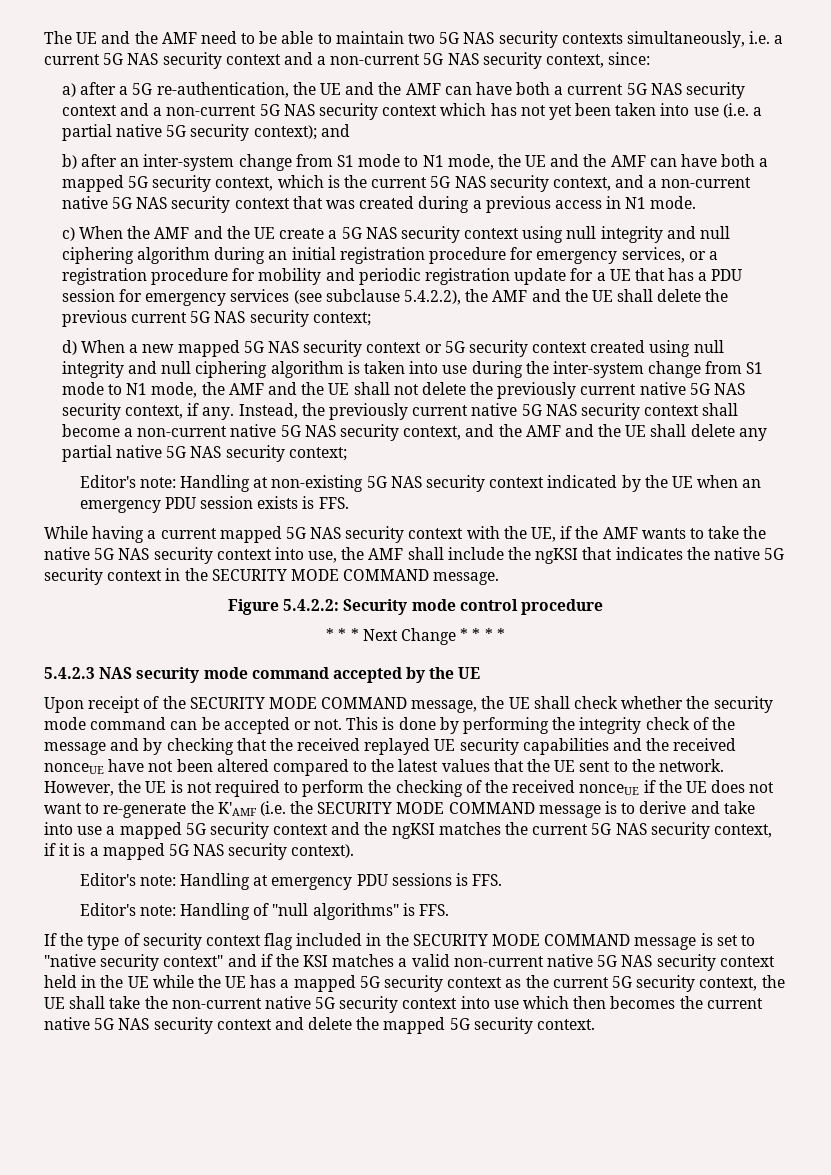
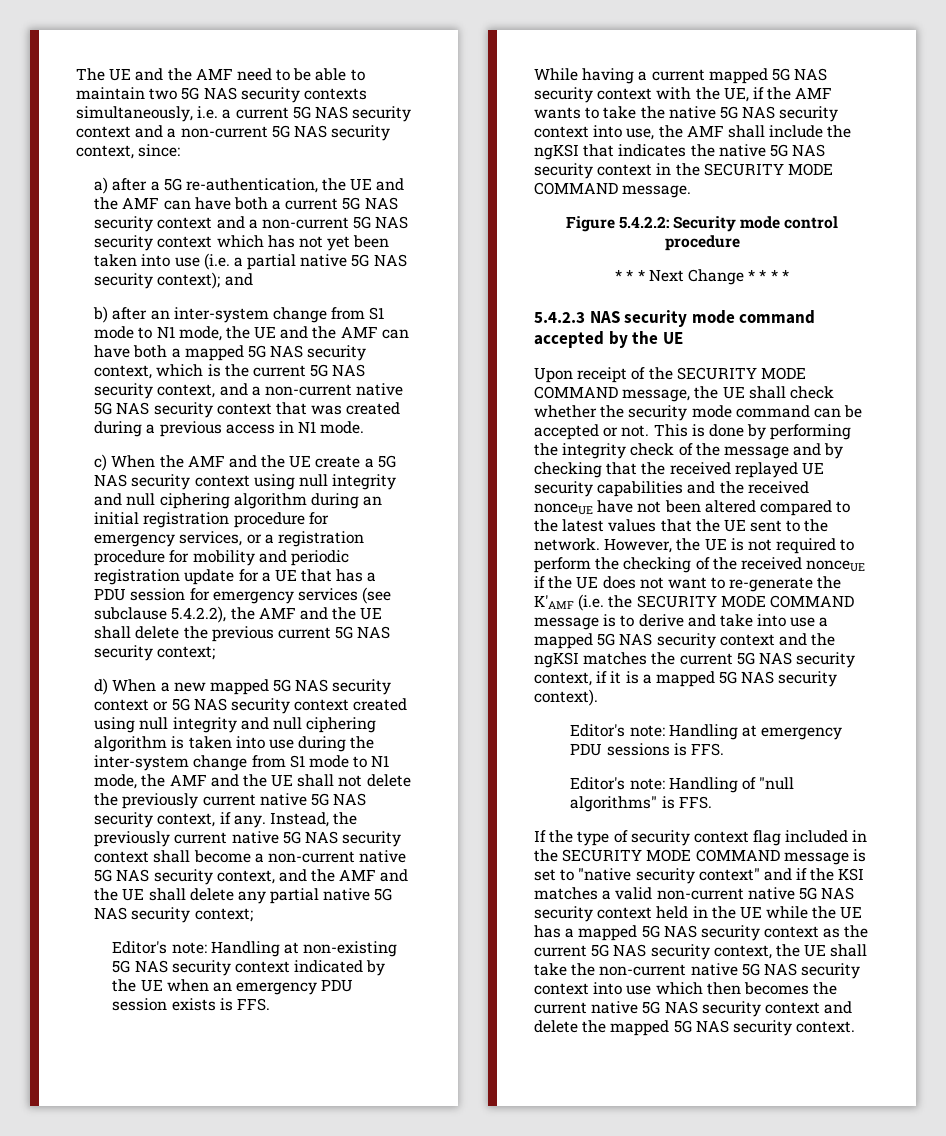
(187, 131) none -> [373,254,407,267] NAS
(149, 182) none -> [270,345,304,358] NAS
(465, 347) none -> [193,698,227,711] NAS
(785, 554) none -> [792,144,826,157] NAS
(206, 829) none -> [619,633,653,646] NAS
(380, 982) none -> [663,925,697,938] NAS
(632, 982) none -> [613,944,647,957] NAS
(336, 1003) none -> [763,963,797,976] NAS
(470, 1024) none -> [695,1020,729,1033] NAS

